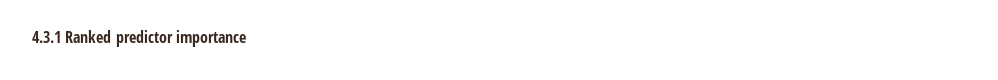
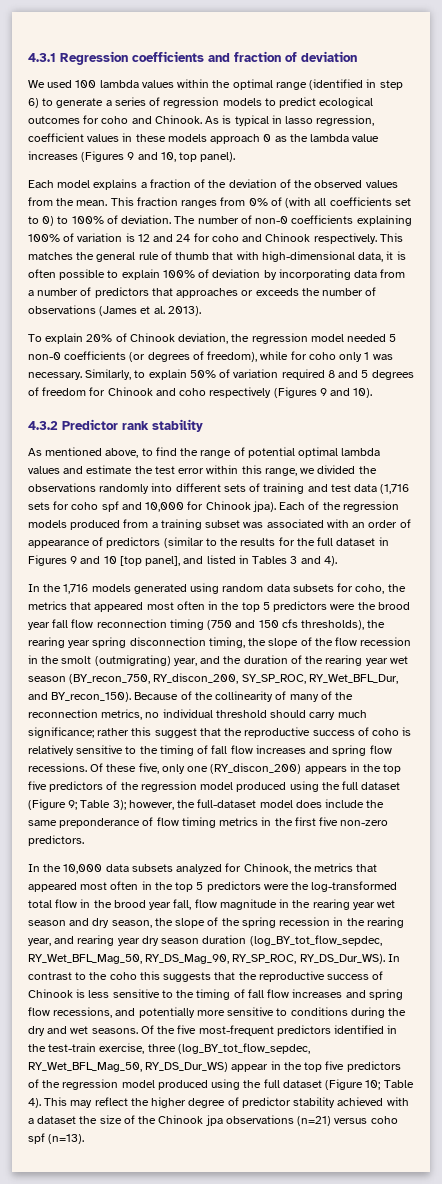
[65,30,246,47] Ranked predictor importance -> [60,51,357,65] [28,79,403,90] [28,97,374,108] [28,115,375,126] [28,133,380,144] [28,151,236,162] [28,179,398,190] [28,197,411,208] [28,215,412,226] [28,233,403,244] [28,251,406,262] [28,269,406,280] [28,287,377,298] [28,305,201,316] [28,333,397,344] [28,351,393,362] [28,369,414,380] [28,387,373,398] [28,419,203,432] [28,447,381,458] [28,465,377,476] [28,483,410,494] [28,501,399,512] [28,519,411,530] [28,537,389,548] [28,555,337,566] [28,583,406,594] [28,601,410,612] [28,619,386,630] [28,637,412,648] [28,655,408,666] [28,673,398,684] [28,691,354,702] [28,709,367,720] [28,727,412,738] [28,745,392,756] [28,763,402,774] [28,781,401,792] [28,799,385,810] [28,817,389,828] [28,835,84,846] [28,863,378,874] [28,881,398,892] [28,899,396,910] [28,917,404,928] [28,935,382,946] [28,954,400,964] [28,971,384,982] [28,989,403,1000] [28,1007,407,1018] [28,1025,398,1036] [28,1043,310,1054] [28,1061,401,1072] [28,1079,414,1090] [28,1097,409,1108] [28,1115,398,1126] [28,1133,85,1144] Regression coefficients and fraction of deviation // We used 100 lambda values within the optimal range (identified in step 6) to generate a series of regression models to predict ecological outcomes for coho and Chinook. As is typical in lasso regression, coefficient values in these models approach 0 as the lambda value increases (Figures 9 and 10, top panel). // Each model explains a fraction of the deviation of the observed values from the mean. This fraction ranges from 0% of (with all coefficients set to 0) to 100% of deviation. The number of non-0 coefficients explaining 100% of variation is 12 and 24 for coho and Chinook respectively. This matches the general rule of thumb that with high-dimensional data, it is often possible to explain 100% of deviation by incorporating data from a number of predictors that approaches or exceeds the number of observations (James et al. 2013). // To explain 20% of Chinook deviation, the regression model needed 5 non-0 coefficients (or degrees of freedom), while for coho only 1 was necessary. Similarly, to explain 50% of variation required 8 and 5 degrees of freedom for Chinook and coho respectively (Figures 9 and 10). // 4.3.2 Predictor rank stability // As mentioned above, to find the range of potential optimal lambda values and estimate the test error within this range, we divided the observations randomly into different sets of training and test data (1,716 sets for coho spf and 10,000 for Chinook jpa). Each of the regression models produced from a training subset was associated with an order of appearance of predictors (similar to the results for the full dataset in Figures 9 and 10 [top panel], and listed in Tables 3 and 4). // In the 1,716 models generated using random data subsets for coho, the metrics that appeared most often in the top 5 predictors were the brood year fall flow reconnection timing (750 and 150 cfs thresholds), the rearing year spring disconnection timing, the slope of the flow recession in the smolt (outmigrating) year, and the duration of the rearing year wet season (BY_recon_750, RY_discon_200, SY_SP_ROC, RY_Wet_BFL_Dur, and BY_recon_150). Because of the collinearity of many of the reconnection metrics, no individual threshold should carry much significance; rather this suggest that the reproductive success of coho is relatively sensitive to the timing of fall flow increases and spring flow recessions. Of these five, only one (RY_discon_200) appears in the top five predictors of the regression model produced using the full dataset (Figure 9; Table 3); however, the full-dataset model does include the same preponderance of flow timing metrics in the first five non-zero predictors. // In the 10,000 data subsets analyzed for Chinook, the metrics that appeared most often in the top 5 predictors were the log-transformed total flow in the brood year fall, flow magnitude in the rearing year wet season and dry season, the slope of the spring recession in the rearing year, and rearing year dry season duration (log_BY_tot_flow_sepdec, RY_Wet_BFL_Mag_50, RY_DS_Mag_90, RY_SP_ROC, RY_DS_Dur_WS). In contrast to the coho this suggests that the reproductive success of Chinook is less sensitive to the timing of fall flow increases and spring flow recessions, and potentially more sensitive to conditions during the dry and wet seasons. Of the five most-frequent predictors identified in the test-train exercise, three (log_BY_tot_flow_sepdec, RY_Wet_BFL_Mag_50, RY_DS_Dur_WS) appear in the top five predictors of the regression model produced using the full dataset (Figure 10; Table 4). This may reflect the higher degree of predictor stability achieved with a dataset the size of the Chinook jpa observations (n=21) versus coho spf (n=13).

